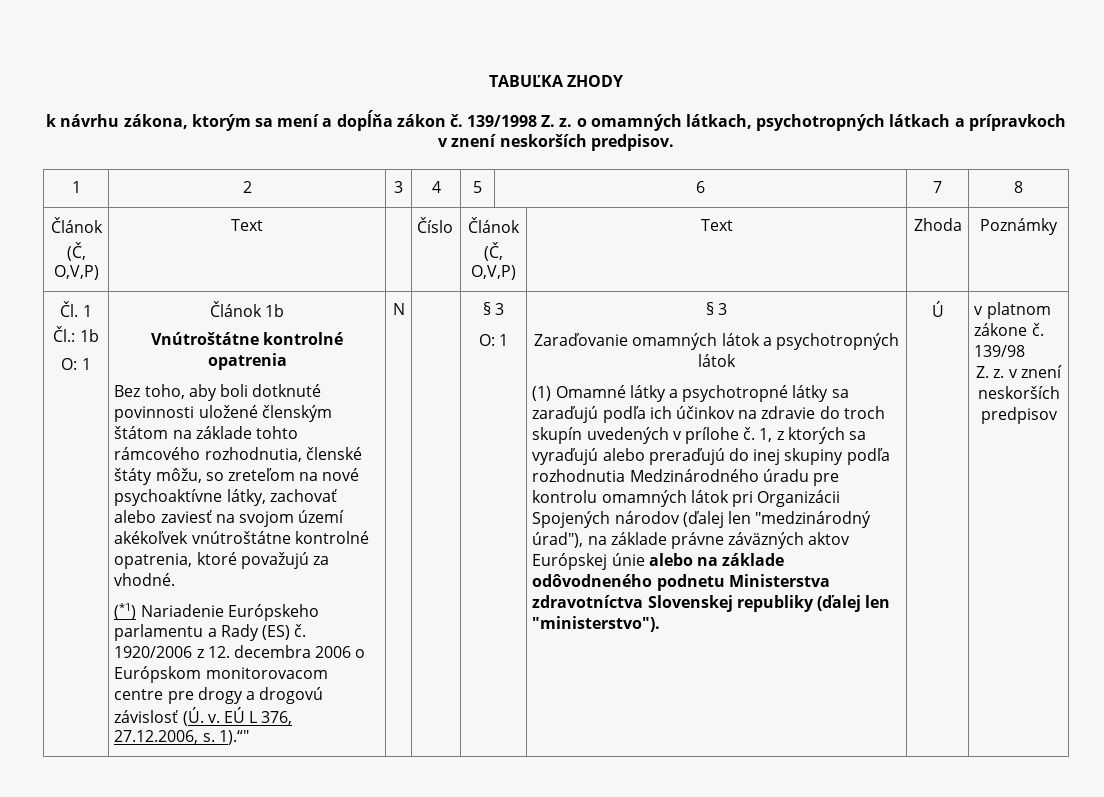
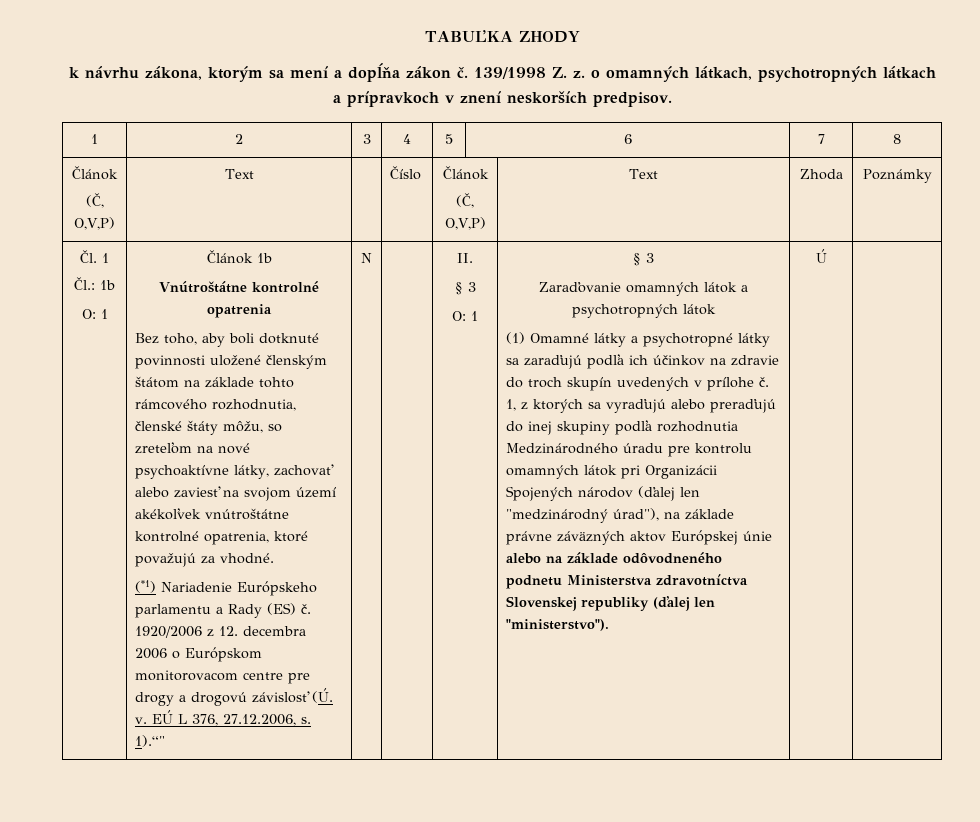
(405, 309) none -> [457,253,473,263] II. //
[974,302,1051,319] [974,323,1044,336] [974,345,1026,357] [976,365,1062,378] [977,386,1060,399] [980,407,1058,424] v platnom zákone č. 139/98 // Z. z. v znení neskorších predpisov -> (827, 256) none

